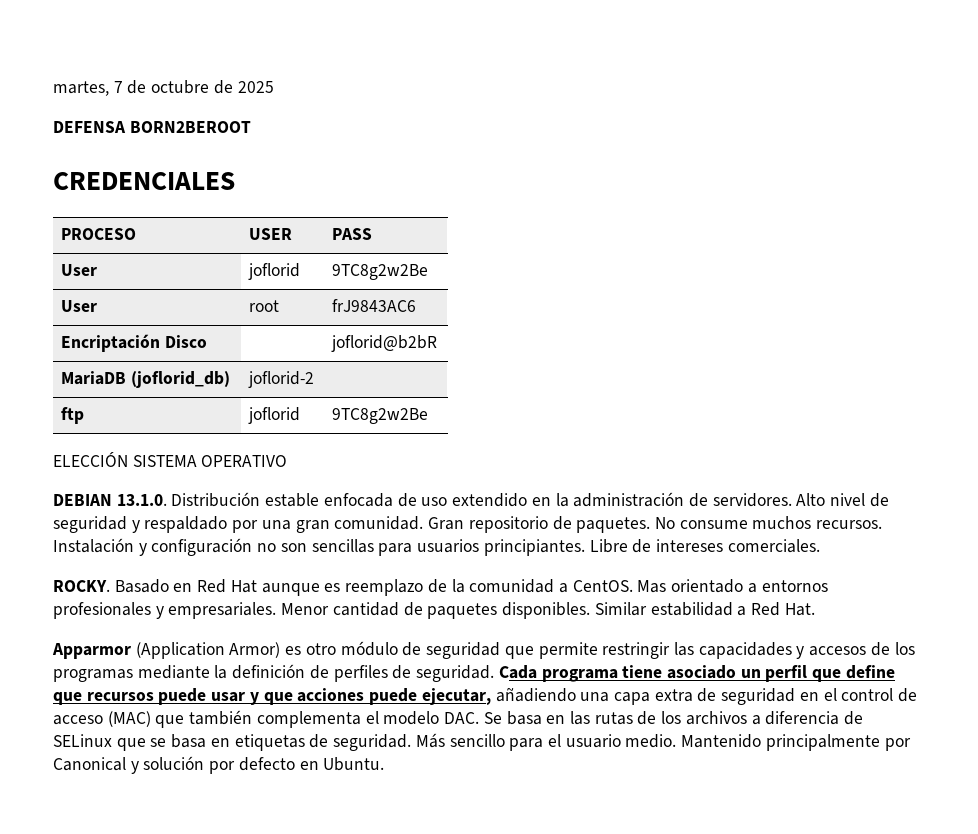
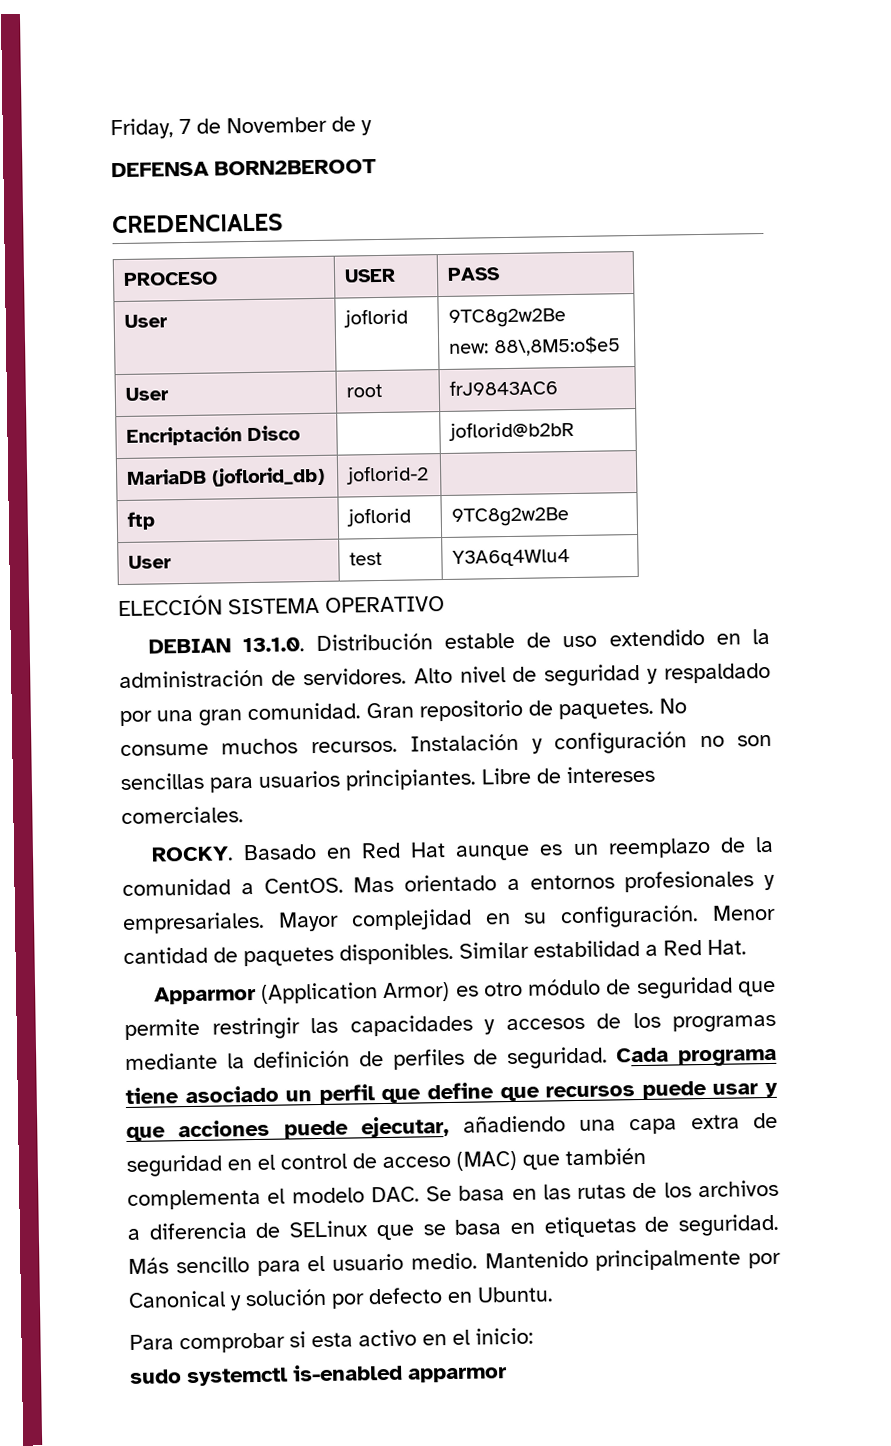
[53,81,109,96] martes, -> [110,118,174,140] Friday,
[151,80,274,94] octubre de 2025 -> [226,116,372,136] November de y
(429, 272) none -> [449,336,622,357] // new: 88\,8M5:o$e5
(429, 416) none -> [128,555,173,569] [349,551,383,566] [452,549,571,567] // User | test | Y3A6q4Wlu4
[323,493,393,507] enfocada -> (516, 641) none
(341, 587) none -> [572,843,599,856] un
(277, 610) none -> [277,905,700,932] Mayor complejidad en su configuración.
(385, 764) none -> [129,1327,534,1354] [130,1363,507,1387] // Para comprobar si esta activo en el inicio: // sudo systemctl is-enabled apparmor

